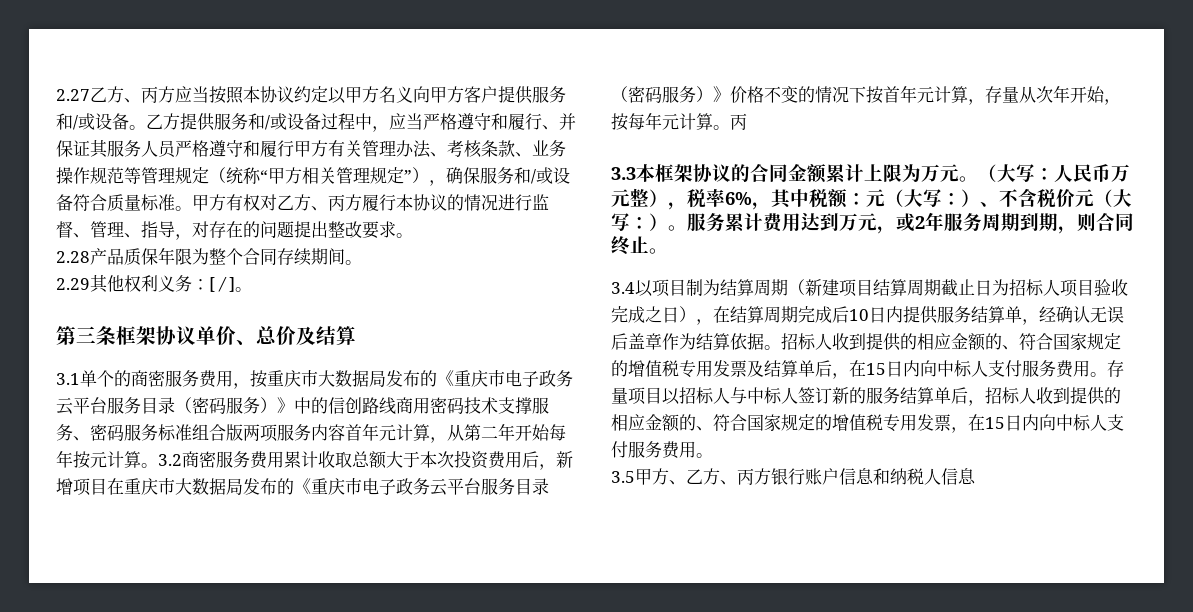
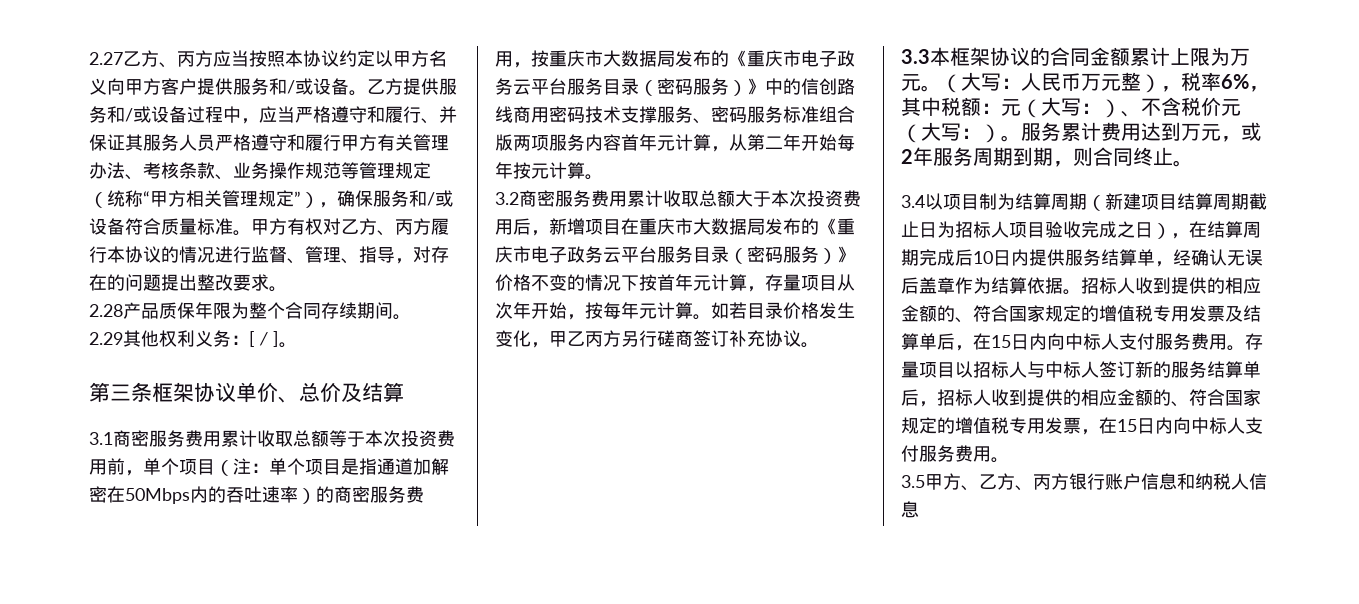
[80,370,114,387] 单个 -> [113,430,455,447] [89,458,449,476] [89,486,316,504] 商密服务费用累计收取总额等于本次投资费用前，单个项目（注：单个项目是指通道加解密在50Mbps内的吞吐速率）
(158, 465) none -> (603, 177) //
(1019, 94) none -> [801,275,837,291] 项目
[730,113,747,130] 丙 -> [711,302,855,319] [495,330,819,348] 如若目录价格发生变化，甲乙丙方另行磋商签订补充协议。

